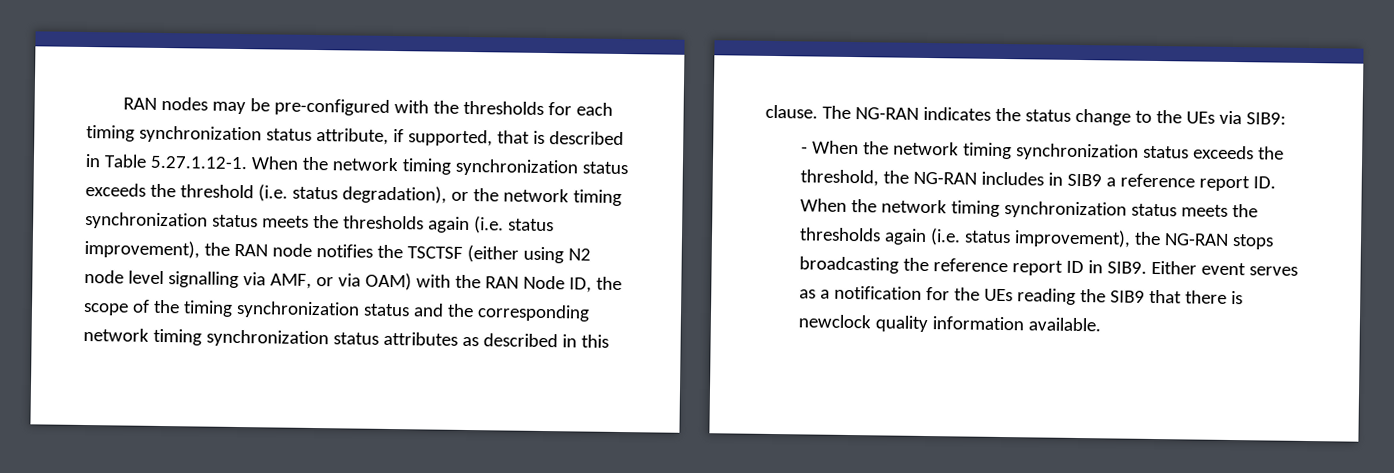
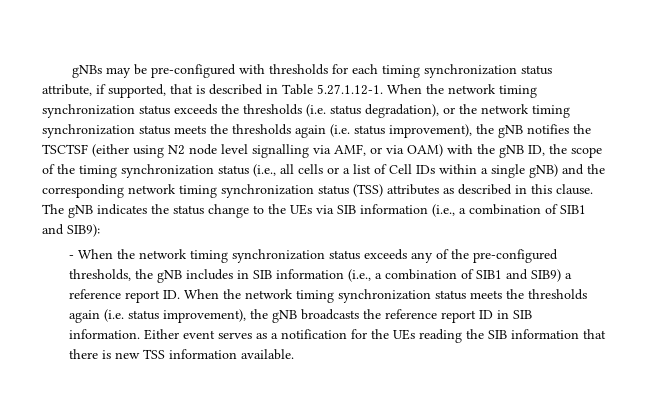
[123,96,209,111] RAN nodes -> [72,65,103,78] gNBs
[433,100,460,114] the -> (266, 69) none
[179,184,254,199] threshold -> [243,104,302,115] thresholds
[233,243,312,257] RAN node -> [498,125,523,138] gNB
[484,275,565,290] RAN Node -> [499,145,524,158] gNB
(410, 310) none -> [253,164,558,178] (i.e., all cells or a list of Cell IDs within a single gNB)
(379, 338) none -> [353,184,383,197] (TSS)
[854,107,919,120] NG-RAN -> [68,205,93,218] gNB
[1245,112,1286,125] SIB9: -> [337,204,586,217] [42,224,100,237] SIB information (i.e., a combination of SIB1 and SIB9):
[1258,146,1285,160] [800,169,1103,187] the threshold, the NG-RAN includes in SIB9 -> [410,249,558,263] [68,269,561,283] any of the pre-configured thresholds, the gNB includes in SIB information (i.e., a combination of SIB1 and SIB9)
[1164,233,1275,250] [799,256,900,274] NG-RAN stops broadcasting -> [271,309,359,323] gNB broadcasts
[1107,261,1148,274] SIB9. -> [512,310,532,319] [68,329,140,339] SIB information.
[1110,290,1146,303] SIB9 -> [487,329,579,339] SIB information
[798,314,929,333] newclock quality -> [114,349,165,359] new TSS

